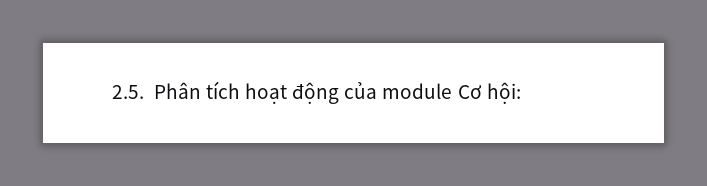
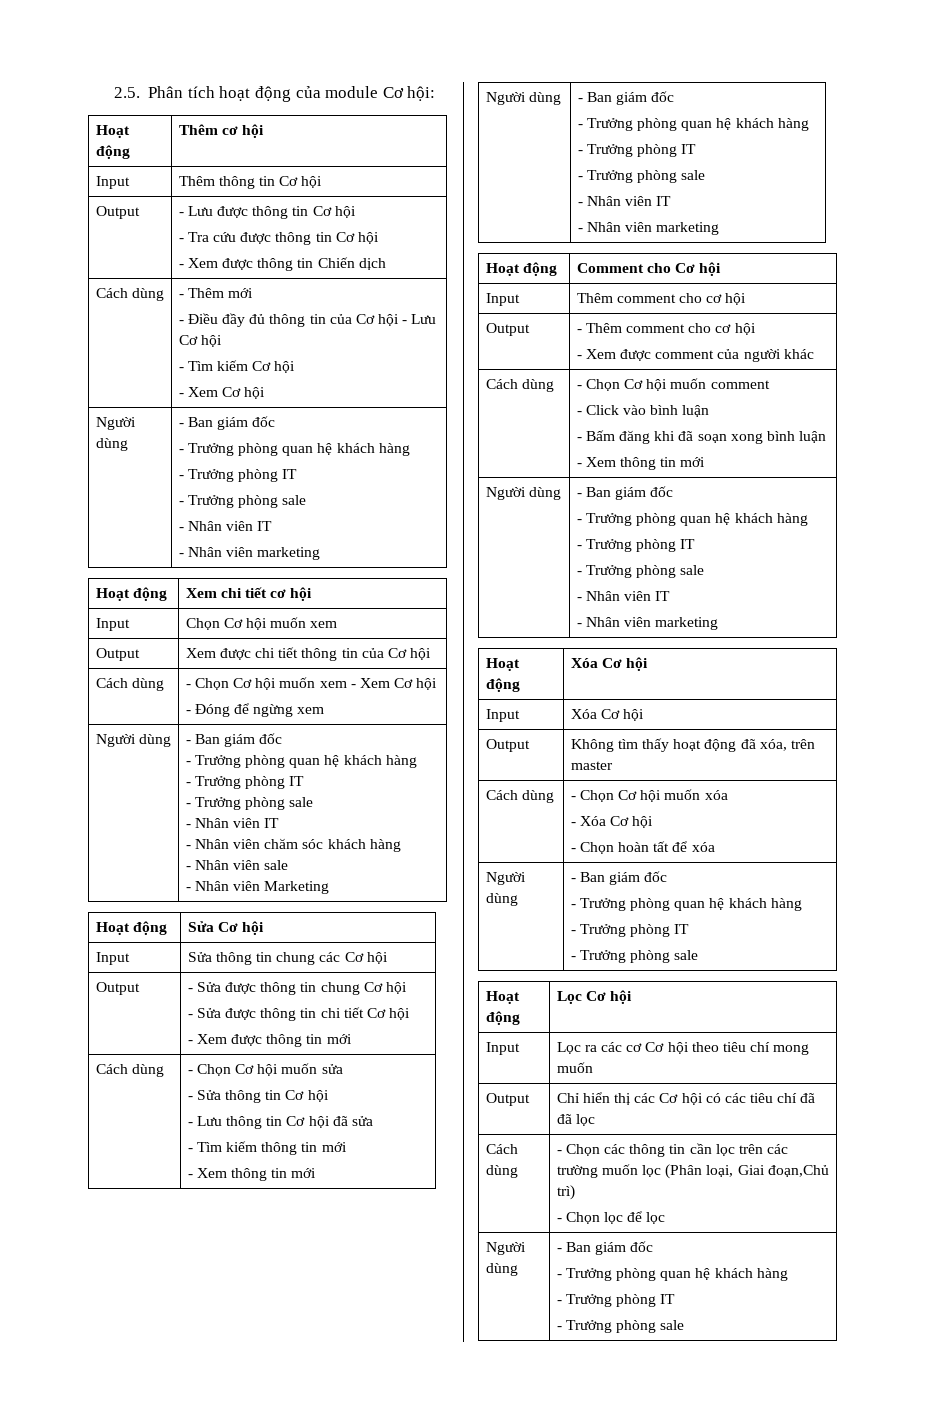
(521, 93) none -> [95,125,130,138] [95,145,130,159] [178,124,264,138] [95,176,130,189] [178,176,323,189] [95,206,140,219] [178,206,356,219] [178,232,379,245] [178,257,386,271] [95,288,164,301] [178,288,253,298] [178,313,437,327] [178,335,222,347] [178,360,296,373] [178,387,266,399] [95,417,136,430] [95,438,128,451] [178,416,276,430] [178,443,410,456] [178,469,298,482] [178,495,307,508] [178,521,273,531] [178,547,321,560] [95,587,167,601] [185,587,313,601] [95,618,130,631] [185,617,338,630] [95,648,140,661] [185,647,432,661] [95,678,164,691] [185,677,438,690] [185,703,325,717] [95,734,171,747] [185,733,283,747] [185,755,417,768] [185,776,305,789] [185,797,314,810] [185,818,280,828] [185,838,401,852] [185,860,289,870] [185,881,330,894] [95,921,167,935] [187,921,264,935] [95,952,130,965] [187,952,388,965] [95,982,140,995] [187,982,407,995] [187,1007,411,1021] [187,1034,352,1047] [95,1064,164,1077] [187,1063,343,1076] [187,1090,329,1103] [187,1116,373,1129] [187,1141,347,1155] [187,1168,317,1181] [485,92,561,105] [577,91,675,105] [577,118,809,131] [577,144,697,157] [577,170,706,183] [577,196,672,206] [577,222,720,235] [485,262,557,276] [576,262,722,276] [485,293,520,306] [576,293,747,305] [485,323,530,336] [576,323,756,335] [576,349,814,362] [485,379,554,392] [576,378,770,391] [576,405,710,417] [576,430,827,444] [576,457,706,470] [485,487,561,500] [576,486,674,500] [576,513,808,526] [576,539,696,552] [576,565,705,578] [576,591,671,601] [576,617,719,630] [485,658,520,671] [485,678,520,692] [570,657,648,671] [485,709,520,722] [570,709,644,721] [485,739,530,752] [570,738,815,752] [570,761,613,770] [485,790,554,803] [570,789,728,802] [570,816,654,828] [570,841,715,854] [485,872,526,885] [485,893,518,906] [570,871,668,885] [570,898,802,911] [570,924,690,937] [570,950,699,963] [485,991,520,1004] [485,1011,520,1025] [556,990,632,1004] [485,1042,520,1055] [556,1042,810,1055] [556,1062,593,1073] [485,1093,530,1106] [556,1092,816,1105] [556,1114,595,1126] [485,1144,518,1154] [485,1165,518,1178] [556,1143,789,1157] [556,1164,829,1179] [556,1185,575,1200] [556,1211,666,1224] [485,1242,526,1255] [485,1263,518,1276] [556,1241,654,1255] [556,1268,788,1281] [556,1294,676,1307] [556,1320,685,1333] // Hoạt động | Thêm cơ hội // Input | Thêm thông tin Cơ hội // Output | - Lưu được thông tin Cơ hội // - Tra cứu được thông tin Cơ hội // - Xem được thông tin Chiến dịch // Cách dùng | - Thêm mới // - Điều đầy đủ thông tin của Cơ hội - Lưu Cơ hội // - Tìm kiếm Cơ hội // - Xem Cơ hội // Người dùng | - Ban giám đốc // - Trưởng phòng quan hệ khách hàng // - Trưởng phòng IT // - Trưởng phòng sale // - Nhân viên IT // - Nhân viên marketing // Hoạt động | Xem chi tiết cơ hội // Input | Chọn Cơ hội muốn xem // Output | Xem được chi tiết thông tin của Cơ hội // Cách dùng | - Chọn Cơ hội muốn xem - Xem Cơ hội // - Đóng để ngừng xem // Người dùng | - Ban giám đốc // - Trưởng phòng quan hệ khách hàng // - Trưởng phòng IT // - Trưởng phòng sale // - Nhân viên IT // - Nhân viên chăm sóc khách hàng // - Nhân viên sale // - Nhân viên Marketing // Hoạt động | Sửa Cơ hội // Input | Sửa thông tin chung các Cơ hội // Output | - Sửa được thông tin chung Cơ hội // - Sửa được thông tin chi tiết Cơ hội // - Xem được thông tin mới // Cách dùng | - Chọn Cơ hội muốn sửa // - Sửa thông tin Cơ hội // - Lưu thông tin Cơ hội đã sửa // - Tìm kiếm thông tin mới // - Xem thông tin mới // Người dùng | - Ban giám đốc // - Trưởng phòng quan hệ khách hàng // - Trưởng phòng IT // - Trưởng phòng sale // - Nhân viên IT // - Nhân viên marketing // Hoạt động | Comment cho Cơ hội // Input | Thêm comment cho cơ hội // Output | - Thêm comment cho cơ hội // - Xem được comment của người khác // Cách dùng | - Chọn Cơ hội muốn comment // - Click vào bình luận // - Bấm đăng khi đã soạn xong bình luận // - Xem thông tin mới // Người dùng | - Ban giám đốc // - Trưởng phòng quan hệ khách hàng // - Trưởng phòng IT // - Trưởng phòng sale // - Nhân viên IT // - Nhân viên marketing // Hoạt động | Xóa Cơ hội // Input | Xóa Cơ hội // Output | Không tìm thấy hoạt động đã xóa, trên master // Cách dùng | - Chọn Cơ hội muốn xóa // - Xóa Cơ hội // - Chọn hoàn tất để xóa // Người dùng | - Ban giám đốc // - Trưởng phòng quan hệ khách hàng // - Trưởng phòng IT // - Trưởng phòng sale // Hoạt động | Lọc Cơ hội // Input | Lọc ra các cơ Cơ hội theo tiêu chí mong muốn // Output | Chỉ hiển thị các Cơ hội có các tiêu chí đã đã lọc // Cách dùng | - Chọn các thông tin cần lọc trên các trường muốn lọc (Phân loại, Giai đoạn,Chủ trì) // - Chọn lọc để lọc // Người dùng | - Ban giám đốc // - Trưởng phòng quan hệ khách hàng // - Trưởng phòng IT // - Trưởng phòng sale

